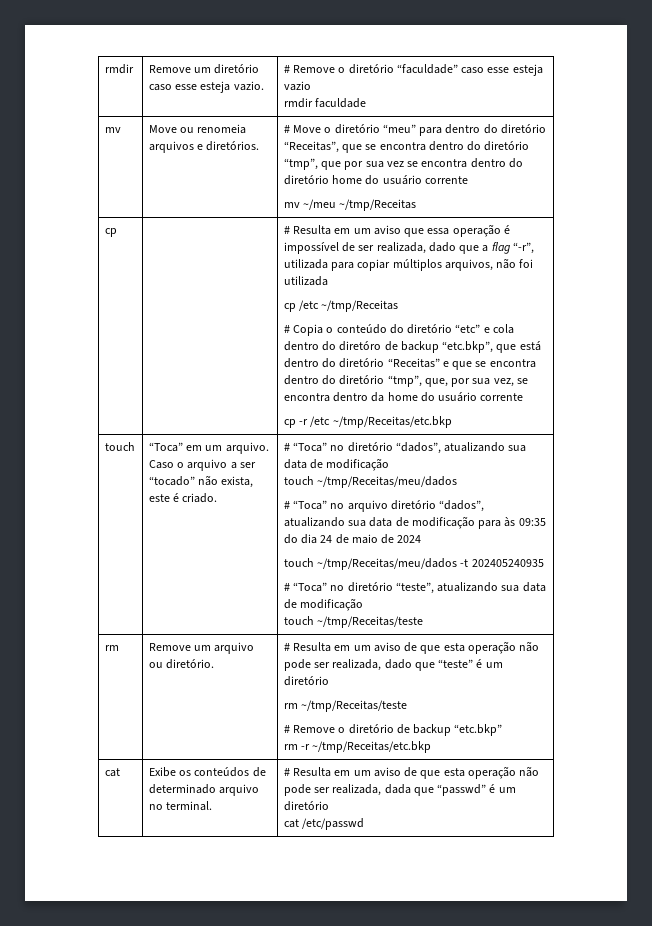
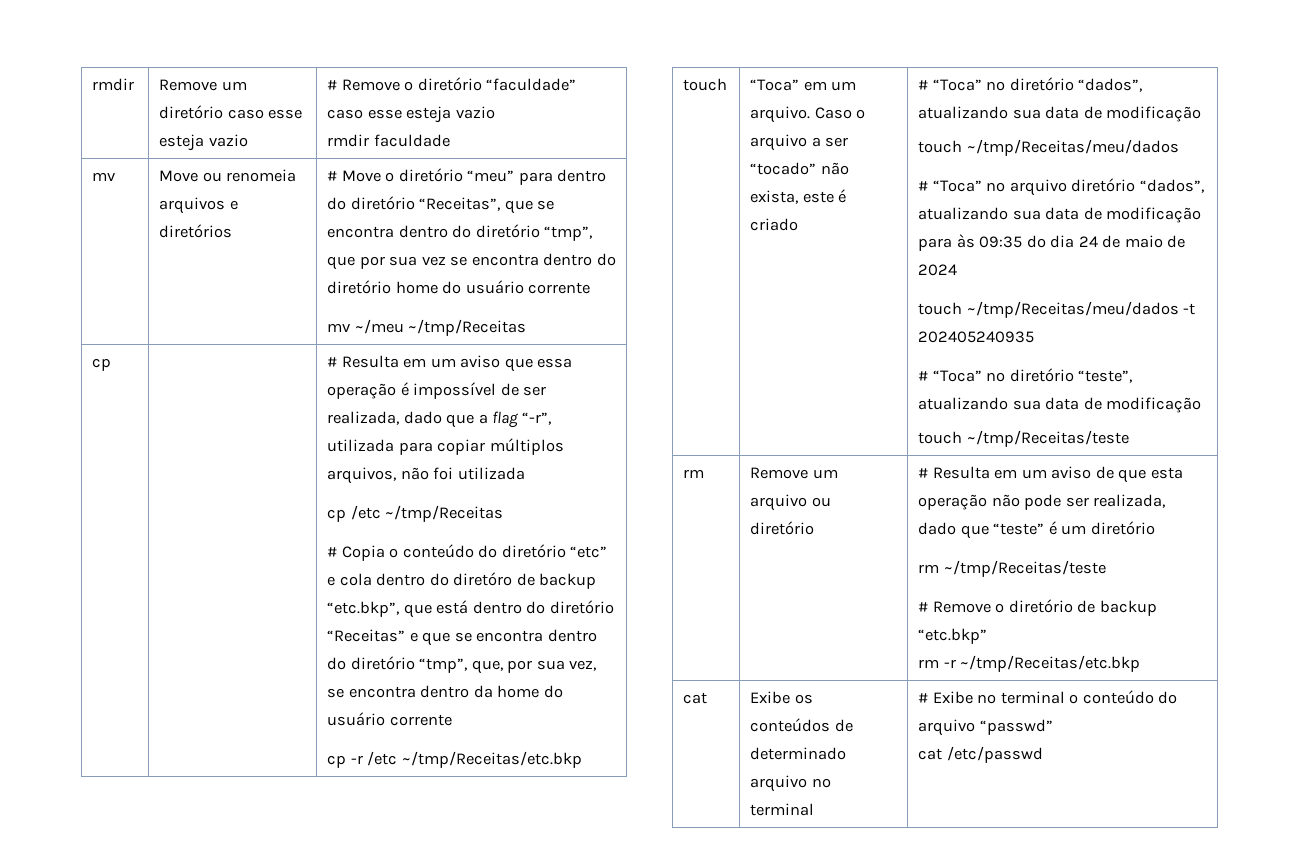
[233,81,264,91] vazio. -> [208,134,248,147] vazio
[206,141,260,151] diretórios. -> [159,224,233,238] diretórios
[182,493,218,503] criado. -> [750,218,799,231] criado
[166,659,215,669] diretório. -> [750,521,815,535] diretório
[166,801,213,811] [283,766,540,779] [283,784,516,796] [283,801,329,811] terminal. | # Resulta em um aviso de que esta operação não pode ser realizada, dada que “passwd” é um diretório -> [750,803,815,816] [918,690,1178,704] [918,719,1053,736] terminal | # Exibe no terminal o conteúdo do arquivo “passwd”

